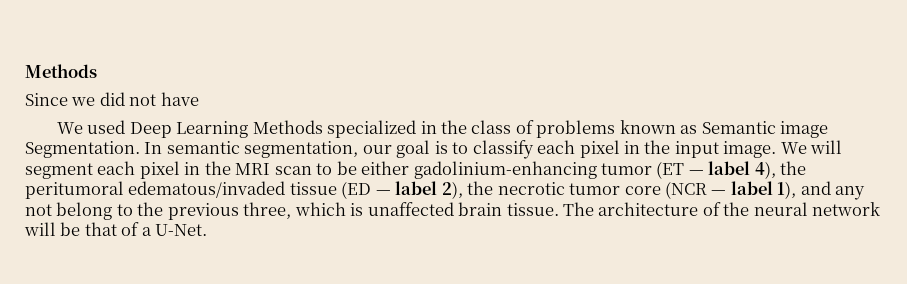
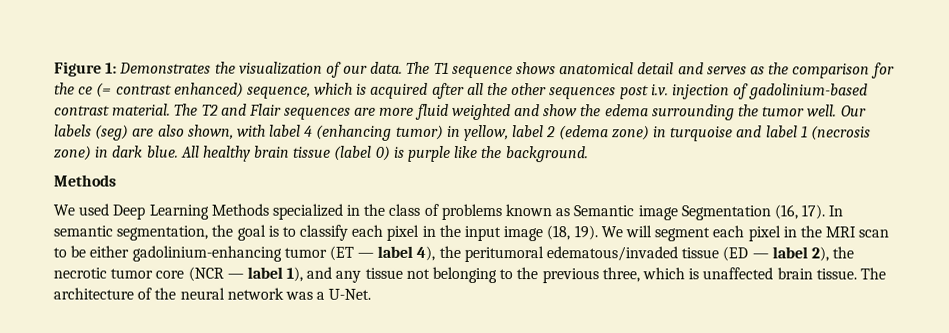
[25,64,97,78] [25,92,199,106] Methods // Since we did not have -> [54,61,895,79] [54,82,869,100] [54,103,867,121] [54,124,871,142] [54,145,589,163] [53,174,116,187] Figure 1: Demonstrates the visualization of our data. The T1 sequence shows anatomical detail and serves as the comparison for the ce (= contrast enhanced) sequence, which is acquired after all the other sequences post i.v. injection of gadolinium-based contrast material. The T2 and Flair sequences are more fluid weighted and show the edema surrounding the tumor well. Our labels (seg) are also shown, with label 4 (enhancing tumor) in yellow, label 2 (edema zone) in turquoise and label 1 (necrosis zone) in dark blue. All healthy brain tissue (label 0) is purple like the background. // Methods
[25,141,140,158] Segmentation. -> [680,204,826,221] Segmentation (16, 17).
[362,145,392,154] our -> [211,224,234,237] the
[723,141,777,158] image. -> [503,225,598,242] image (18, 19).
[25,202,113,220] not belong -> [364,266,498,284] tissue not belonging
[24,222,140,236] will be that of -> [284,291,313,300] was

